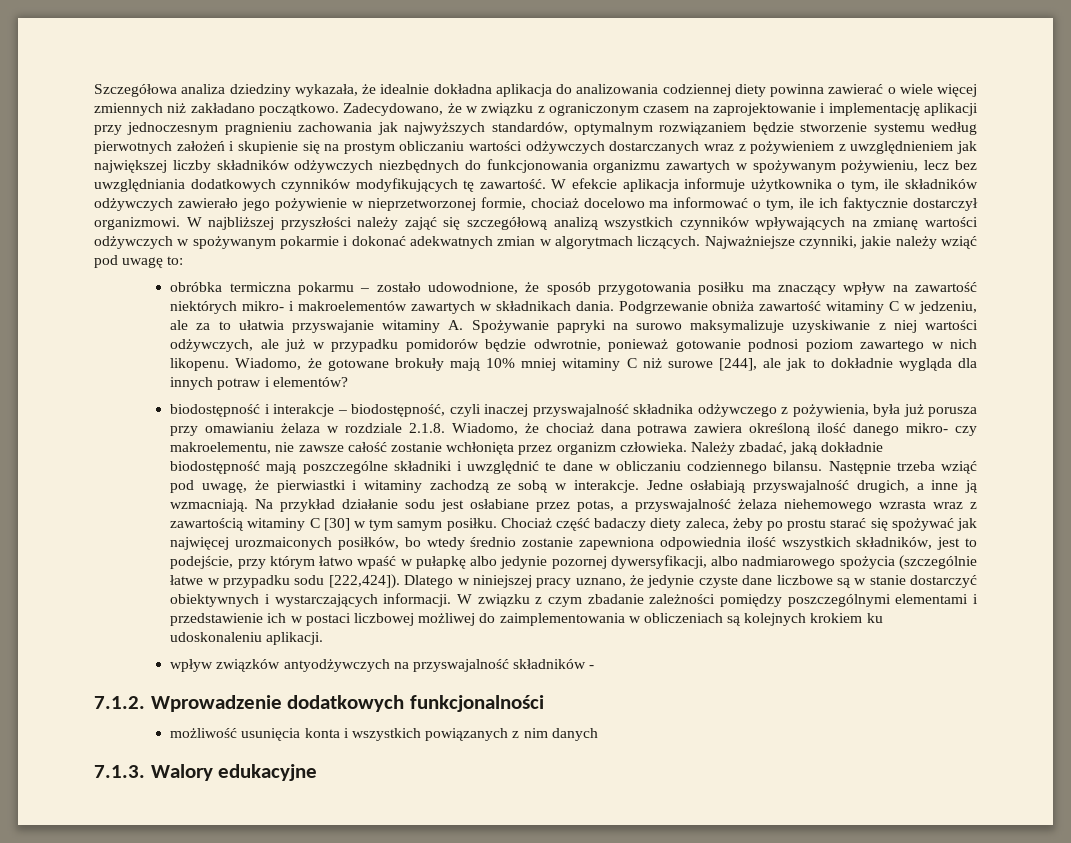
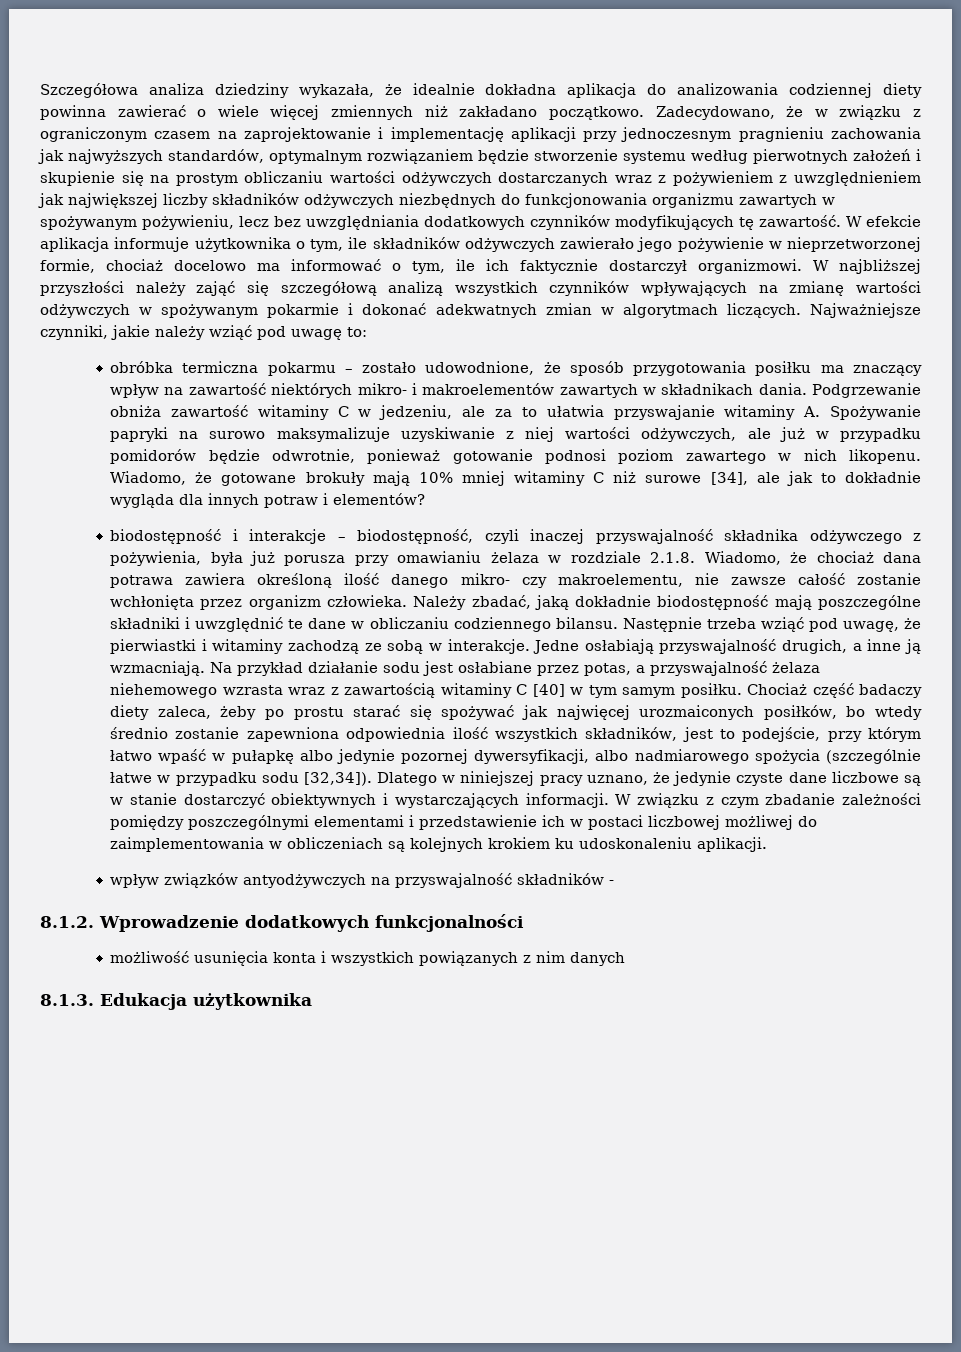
[719,358,758,371] [244], -> [710,472,748,485] [34],
[323,518,350,531] [30] -> [532,684,565,697] [40]
[328,574,400,589] [222,424]). -> [303,772,372,786] [32,34]).
[94,696,145,709] 7.1.2. -> [40,916,94,928] 8.1.2.
[94,764,318,781] 7.1.3. Walory edukacyjne -> [40,993,312,1010] 8.1.3. Edukacja użytkownika

